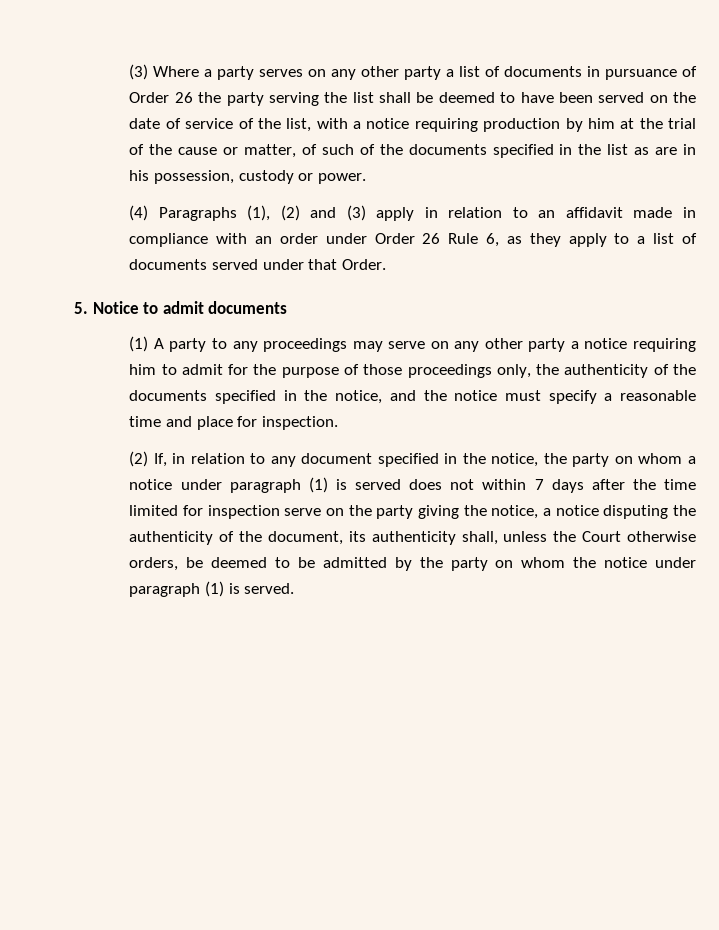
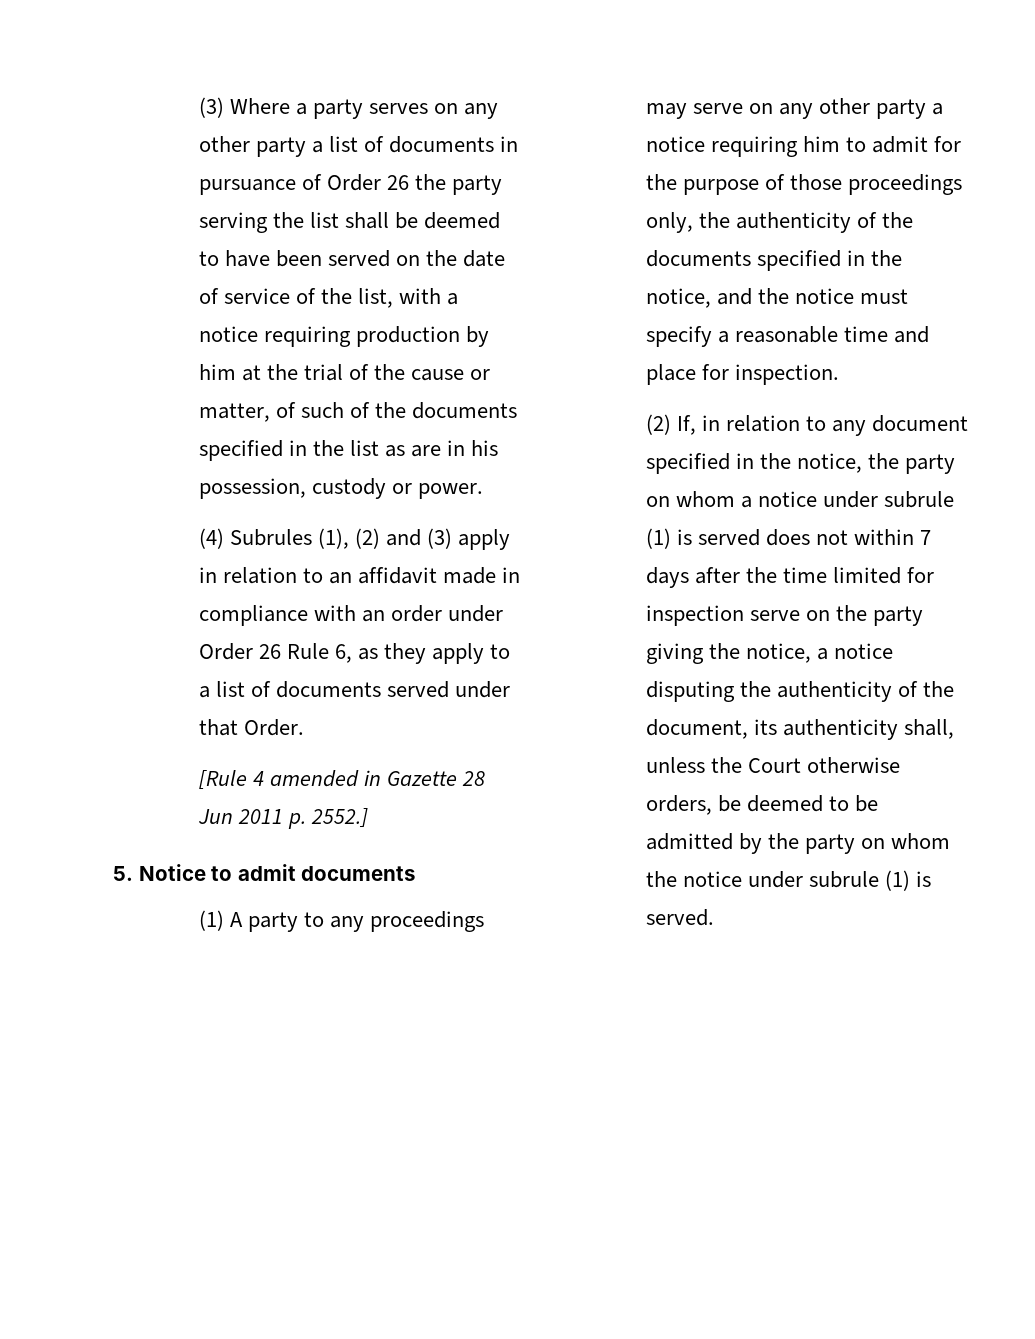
[158,207,237,221] Paragraphs -> [229,529,312,546] Subrules
(386, 264) none -> [198,770,486,790] [197,808,368,829] // [Rule 4 amended in Gazette 28 Jun 2011 p. 2552.]
[229,479,301,493] paragraph -> [884,491,955,508] subrule
[129,583,201,597] paragraph -> [808,871,879,888] subrule

